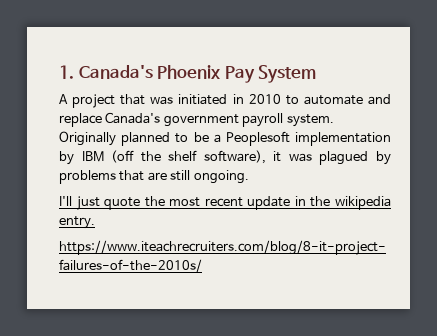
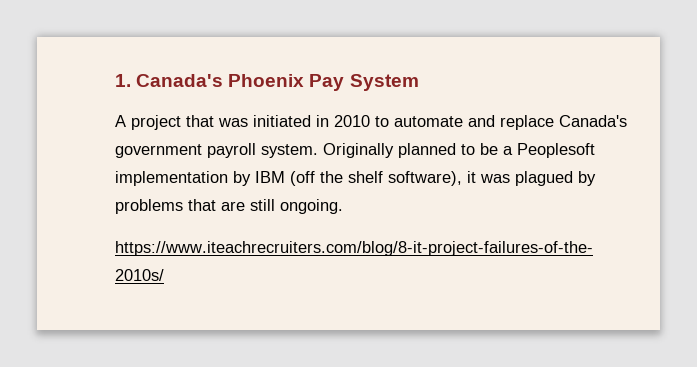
[59,196,391,210] [59,216,95,229] // I'll just quote the most recent update in the wikipedia entry. -> (343, 206) none

